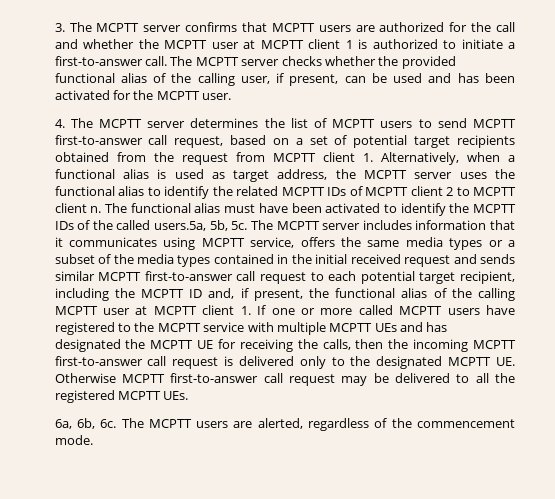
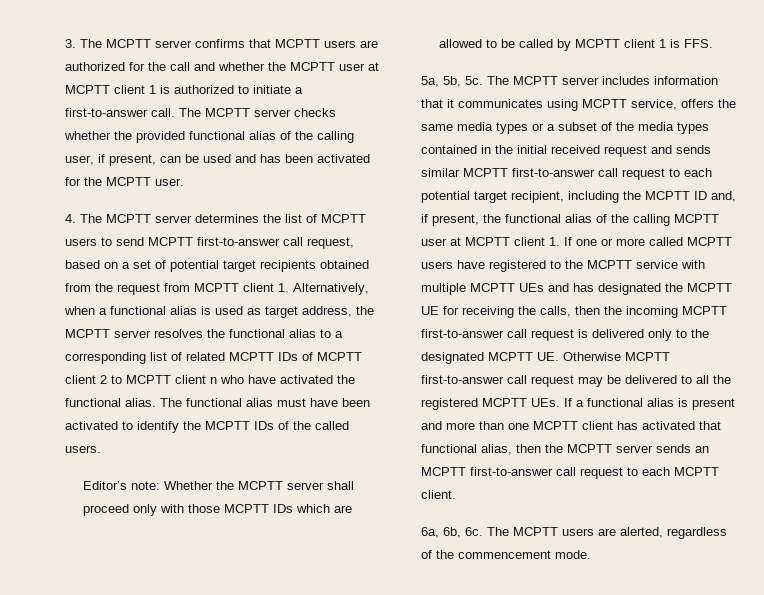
[459,172,487,179] uses -> [154,329,204,338] resolves
[164,186,233,199] identify the -> [335,331,344,338] [65,352,183,364] a corresponding list of
[90,206,102,213] n. -> [210,375,356,384] [65,398,157,407] n who have activated the functional alias.
[154,221,207,231] users.5a, -> [65,445,102,453] [82,481,354,490] [82,504,352,516] [438,39,713,51] [421,76,440,87] users. // Editor’s note: Whether the MCPTT server shall proceed only with those MCPTT IDs which are allowed to be called by MCPTT client 1 is FFS. // 5a,
(189, 395) none -> [564,398,736,410] [421,421,722,430] [421,444,710,455] [421,467,720,479] [421,490,457,499] If a functional alias is present and more than one MCPTT client has activated that functional alias, then the MCPTT server sends an MCPTT first-to-answer call request to each MCPTT client.

